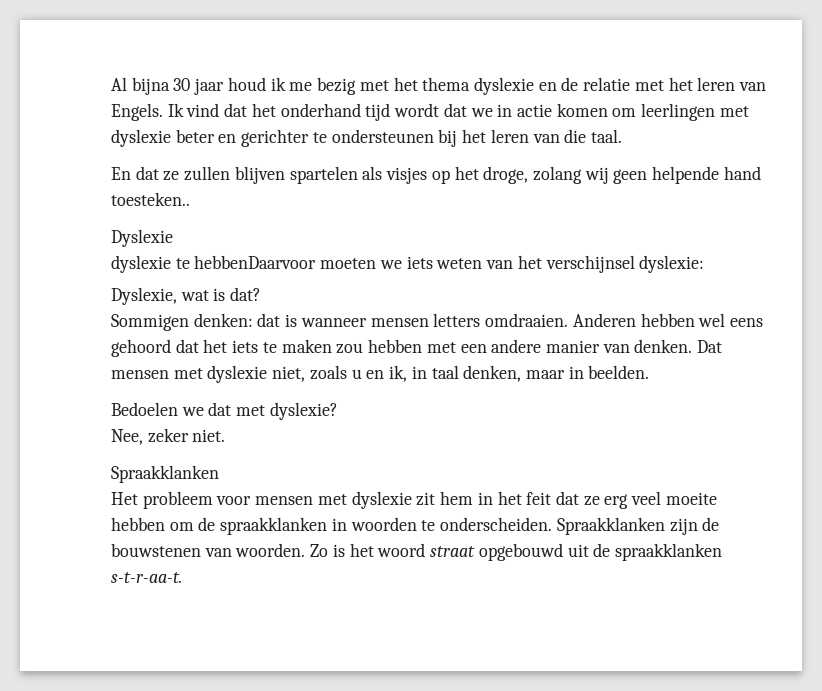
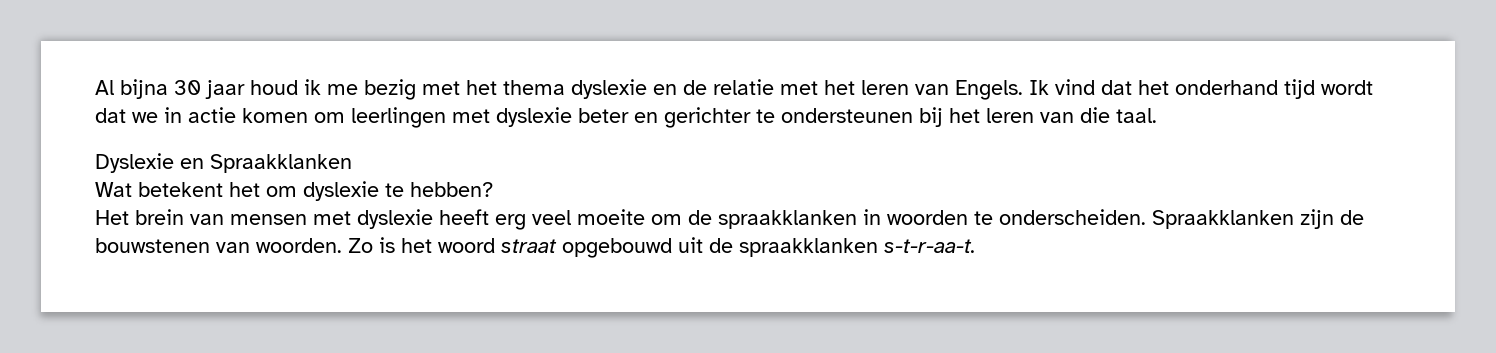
[111,166,761,184] [111,192,190,206] [111,229,173,247] [111,255,705,273] [111,287,262,305] [111,313,763,331] [111,339,723,357] [111,365,650,383] [111,402,338,420] [111,428,226,445] [111,465,219,483] [111,491,600,509] En dat ze zullen blijven spartelen als visjes op het droge, zolang wij geen helpende hand toesteken.. // Dyslexie // dyslexie te hebbenDaarvoor moeten we iets weten van het verschijnsel dyslexie: // Dyslexie, wat is dat? // Sommigen denken: dat is wanneer mensen letters omdraaien. Anderen hebben wel eens gehoord dat het iets te maken zou hebben met een andere manier van denken. Dat mensen met dyslexie niet, zoals u en ik, in taal denken, maar in beelden. // Bedoelen we dat met dyslexie? // Nee, zeker niet. // Spraakklanken // Het probleem voor mensen met dyslexie zit hem in het feit dat ze -> [95,153,352,173] [95,181,493,201] [95,209,489,229] Dyslexie en Spraakklanken // Wat betekent het om dyslexie te hebben? // Het brein van mensen met dyslexie heeft
[111,517,165,531] hebben -> (645, 217) none

